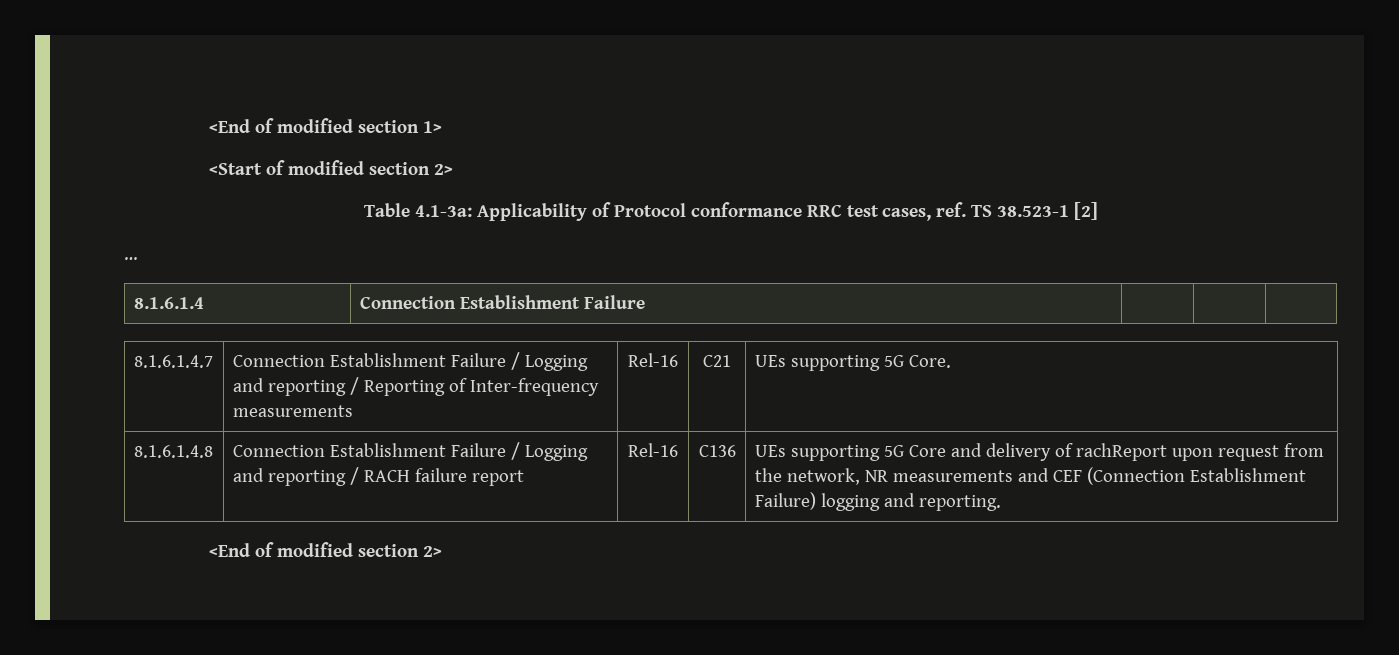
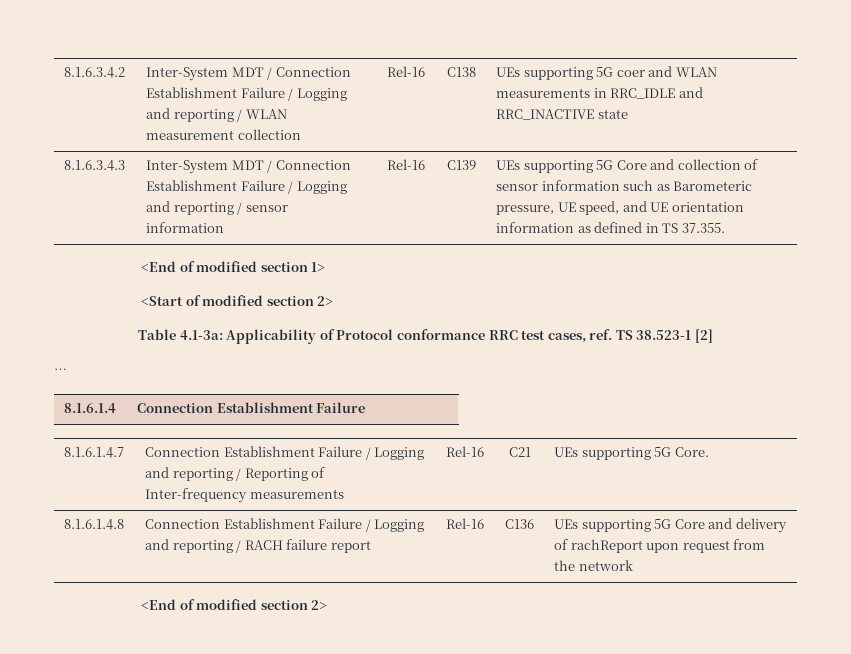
(209, 126) none -> [64,67,126,78] [146,67,351,81] [146,87,347,101] [146,108,287,122] [146,129,301,140] [387,66,425,77] [446,67,476,77] [496,66,717,80] [496,87,703,99] [496,109,628,120] [64,160,126,171] [146,160,351,174] [146,180,347,194] [146,201,288,215] [146,222,225,233] [387,159,425,170] [446,160,476,170] [496,159,759,173] [496,180,753,191] [496,201,744,215] [496,222,725,233] 8.1.6.3.4.2 | Inter-System MDT / Connection Establishment Failure / Logging and reporting / WLAN measurement collection | Rel-16 | C138 | UEs supporting 5G coer and WLAN measurements in RRC_IDLE and RRC_INACTIVE state // 8.1.6.3.4.3 | Inter-System MDT / Connection Establishment Failure / Logging and reporting / sensor information | Rel-16 | C139 | UEs supporting 5G Core and collection of sensor information such as Barometeric pressure, UE speed, and UE orientation information as defined in TS 37.355. //
[786,467,1306,485] [754,492,1001,511] network, NR measurements and CEF (Connection Establishment Failure) logging and reporting. -> [578,560,633,571] network

